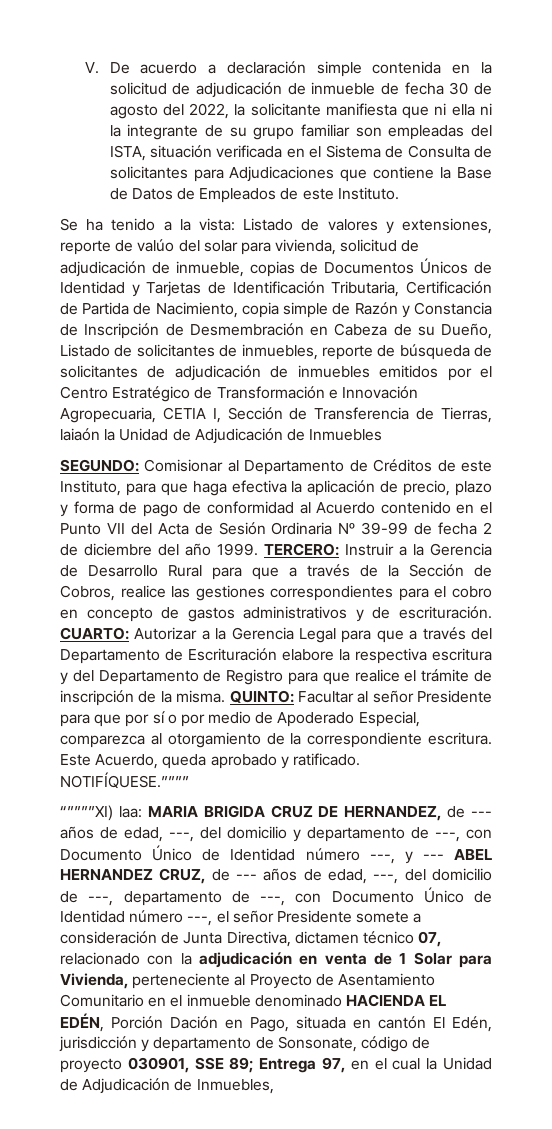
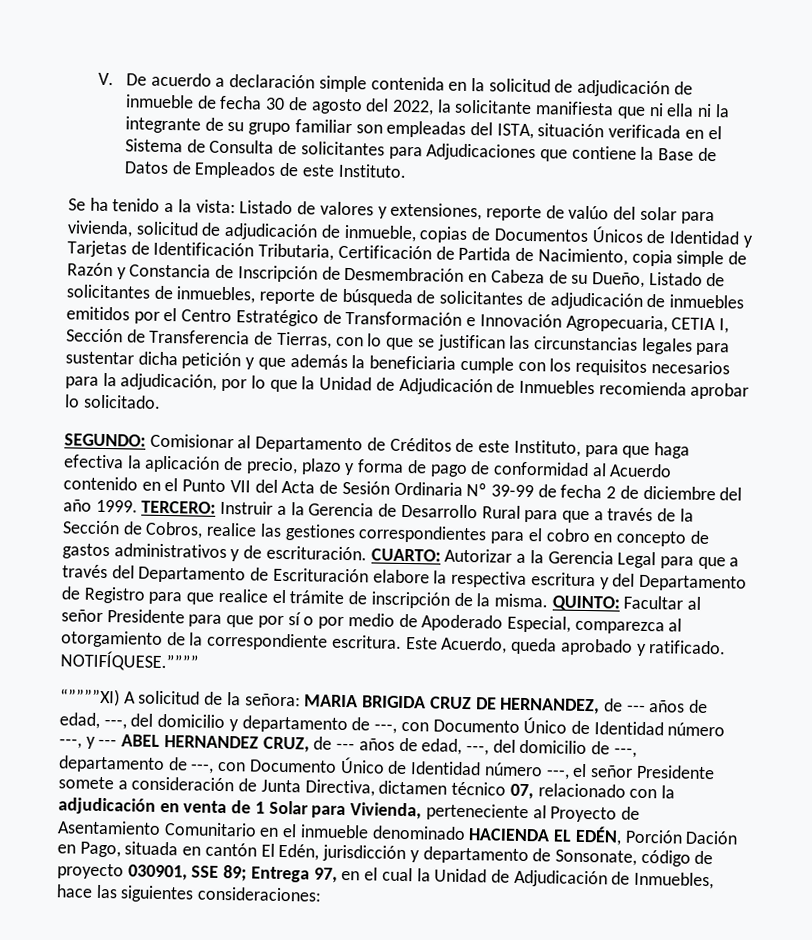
[60,428,100,441] laiaón -> [335,333,731,356] [65,351,730,376] [65,372,298,393] con lo que se justifican las circunstancias legales para sustentar dicha petición y que además la beneficiaria cumple con los requisitos necesarios para la adjudicación, por lo que
(383, 435) none -> [598,381,750,400] [64,394,161,409] recomienda aprobar lo solicitado.
[118,806,142,818] laa: -> [123,690,301,707] A solicitud de la señora:
(274, 1086) none -> [56,884,323,903] hace las siguientes consideraciones:

